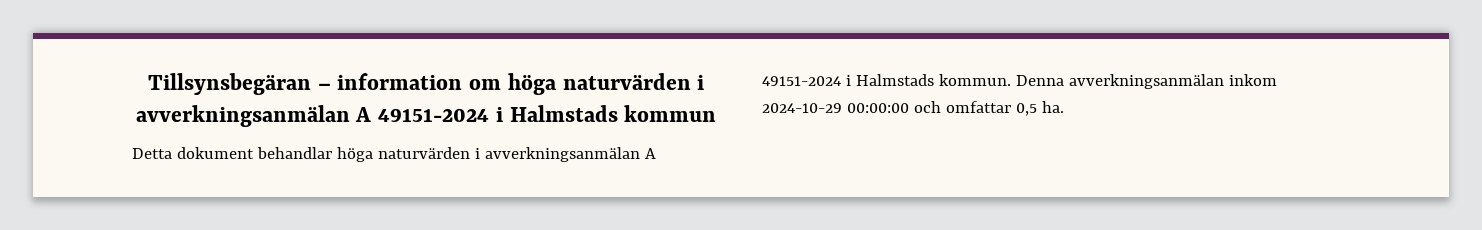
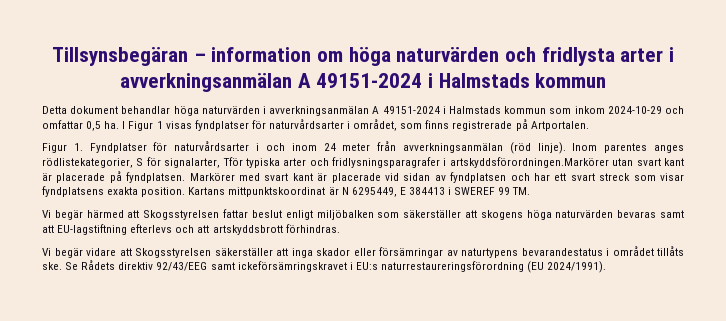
(691, 81) none -> [505,47,664,66] och fridlysta arter
[938,74,1224,89] kommun. Denna avverkningsanmälan -> [504,106,572,114] kommun som
[846,103,909,113] 00:00:00 -> (662, 110) none
(1064, 107) none -> [122,119,589,131] [42,141,684,154] [42,157,684,168] [42,171,684,183] [42,186,531,197] [42,209,684,220] [42,224,340,235] [42,246,684,258] [42,260,607,273] I Figur 1 visas fyndplatser för naturvårdsarter i området, som finns registrerade på Artportalen. // Figur 1. Fyndplatser för naturvårdsarter i och inom 24 meter från avverkningsanmälan (röd linje). Inom parentes anges rödlistekategorier, S för signalarter, Tför typiska arter och fridlysningsparagrafer i artskyddsförordningen.Markörer utan svart kant är placerade på fyndplatsen. Markörer med svart kant är placerade vid sidan av fyndplatsen och har ett svart streck som visar fyndplatsens exakta position. Kartans mittpunktskoordinat är N 6295449, E 384413 i SWEREF 99 TM. // Vi begär härmed att Skogsstyrelsen fattar beslut enligt miljöbalken som säkerställer att skogens höga naturvärden bevaras samt att EU-lagstiftning efterlevs och att artskyddsbrott förhindras. // Vi begär vidare att Skogsstyrelsen säkerställer att inga skador eller försämringar av naturtypens bevarandestatus i området tillåts ske. Se Rådets direktiv 92/43/EEG samt ickeförsämringskravet i EU:s naturrestaureringsförordning (EU 2024/1991).

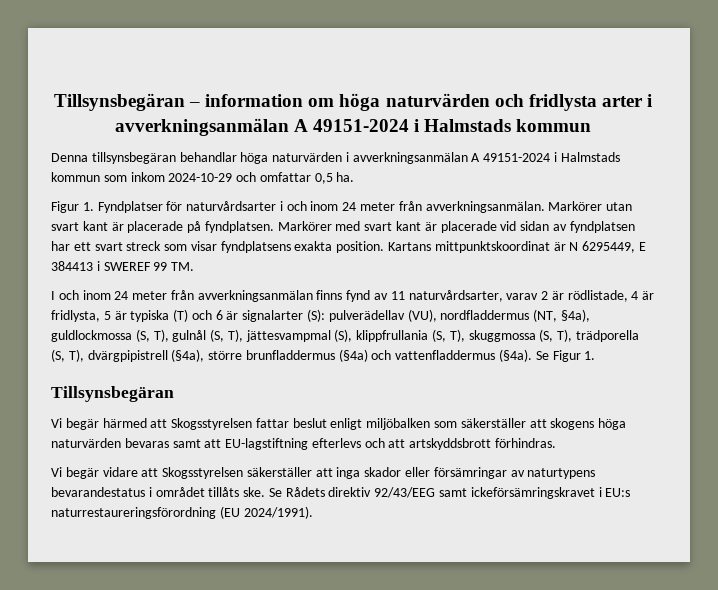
[42,106,119,114] Detta dokument -> [51,152,176,164] Denna tillsynsbegäran
[122,119,589,131] I Figur 1 visas fyndplatser för naturvårdsarter i området, som finns registrerade på Artportalen. -> (355, 177) none
[402,142,684,154] [42,157,609,168] avverkningsanmälan (röd linje). Inom parentes anges rödlistekategorier, S för signalarter, Tför typiska arter och fridlysningsparagrafer i artskyddsförordningen.Markörer -> [425,201,603,213] avverkningsanmälan. Markörer
[510,173,530,181] och -> (635, 227) none
(531, 191) none -> [51,290,655,302] [51,309,590,322] [51,329,639,342] [51,349,596,362] [51,386,174,402] // I och inom 24 meter från avverkningsanmälan finns fynd av 11 naturvårdsarter, varav 2 är rödlistade, 4 är fridlysta, 5 är typiska (T) och 6 är signalarter (S): pulverädellav (VU), nordfladdermus (NT, §4a), guldlockmossa (S, T), gulnål (S, T), jättesvampmal (S), klippfrullania (S, T), skuggmossa (S, T), trädporella (S, T), dvärgpipistrell (§4a), större brunfladdermus (§4a) och vattenfladdermus (§4a). Se Figur 1. // Tillsynsbegäran

